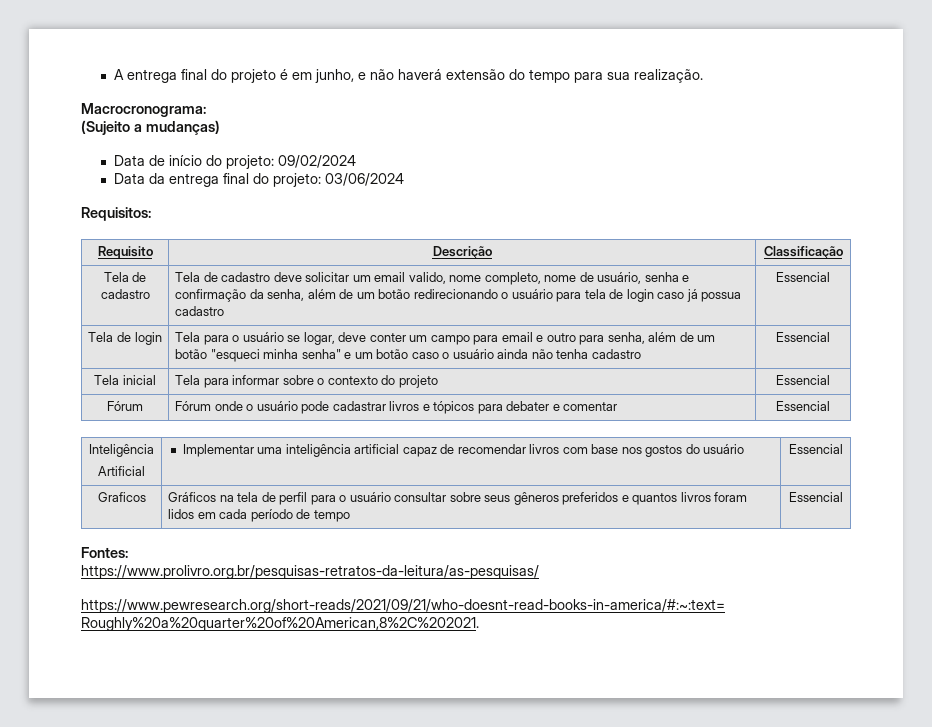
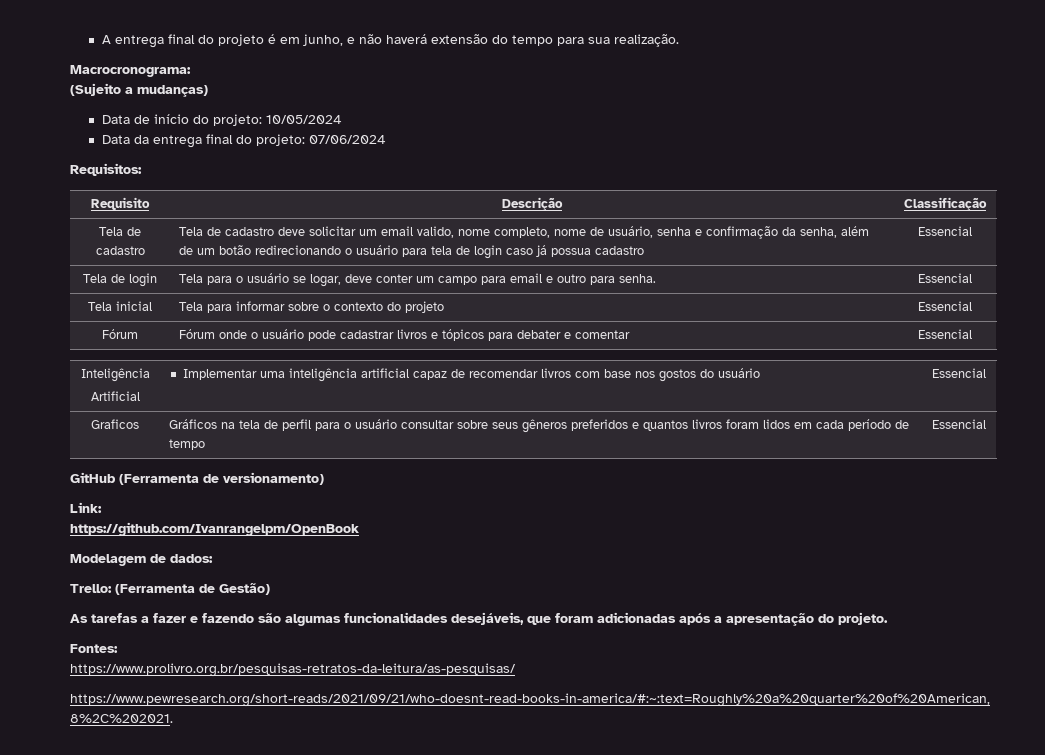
[278,155,357,168] 09/02/2024 -> [265,115,342,124] 10/05/2024
[325,173,405,186] 03/06/2024 -> [308,135,386,144] 07/06/2024
[607,332,716,344] [175,349,641,362] senha, além de um botão "esqueci minha senha" e um botão caso o usuário ainda não tenha cadastro -> [618,274,656,283] senha.
(843, 497) none -> [70,472,324,485] [70,502,102,513] [70,522,359,536] [70,554,213,566] [70,583,270,595] [70,612,888,626] // GitHub (Ferramenta de versionamento) // Link: // https://github.com/Ivanrangelpm/OpenBook // Modelagem de dados: // Trello: (Ferramenta de Gestão) // As tarefas a fazer e fazendo são algumas funcionalidades desejáveis, que foram adicionadas após a apresentação do projeto.

